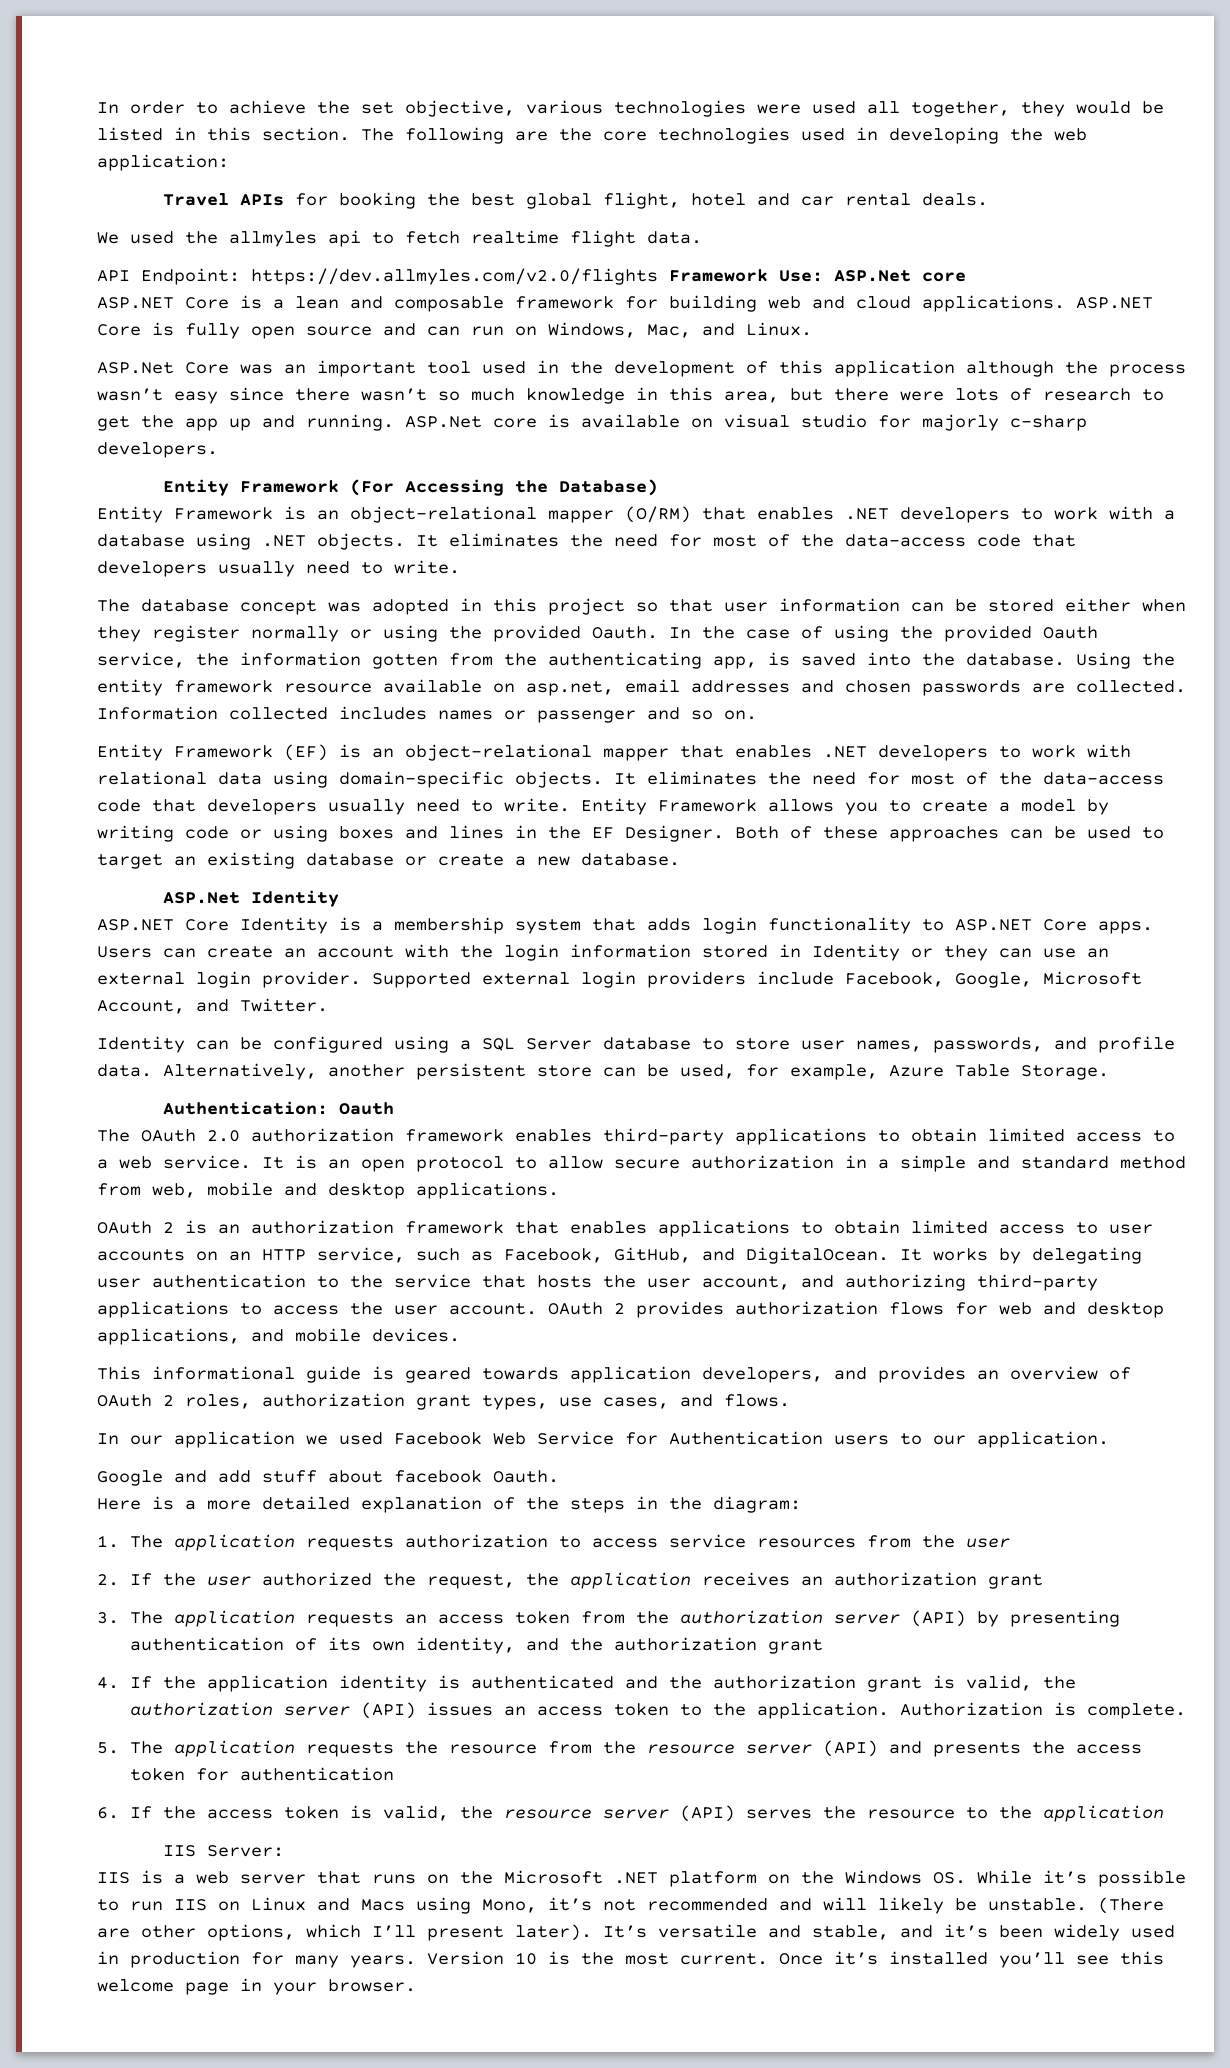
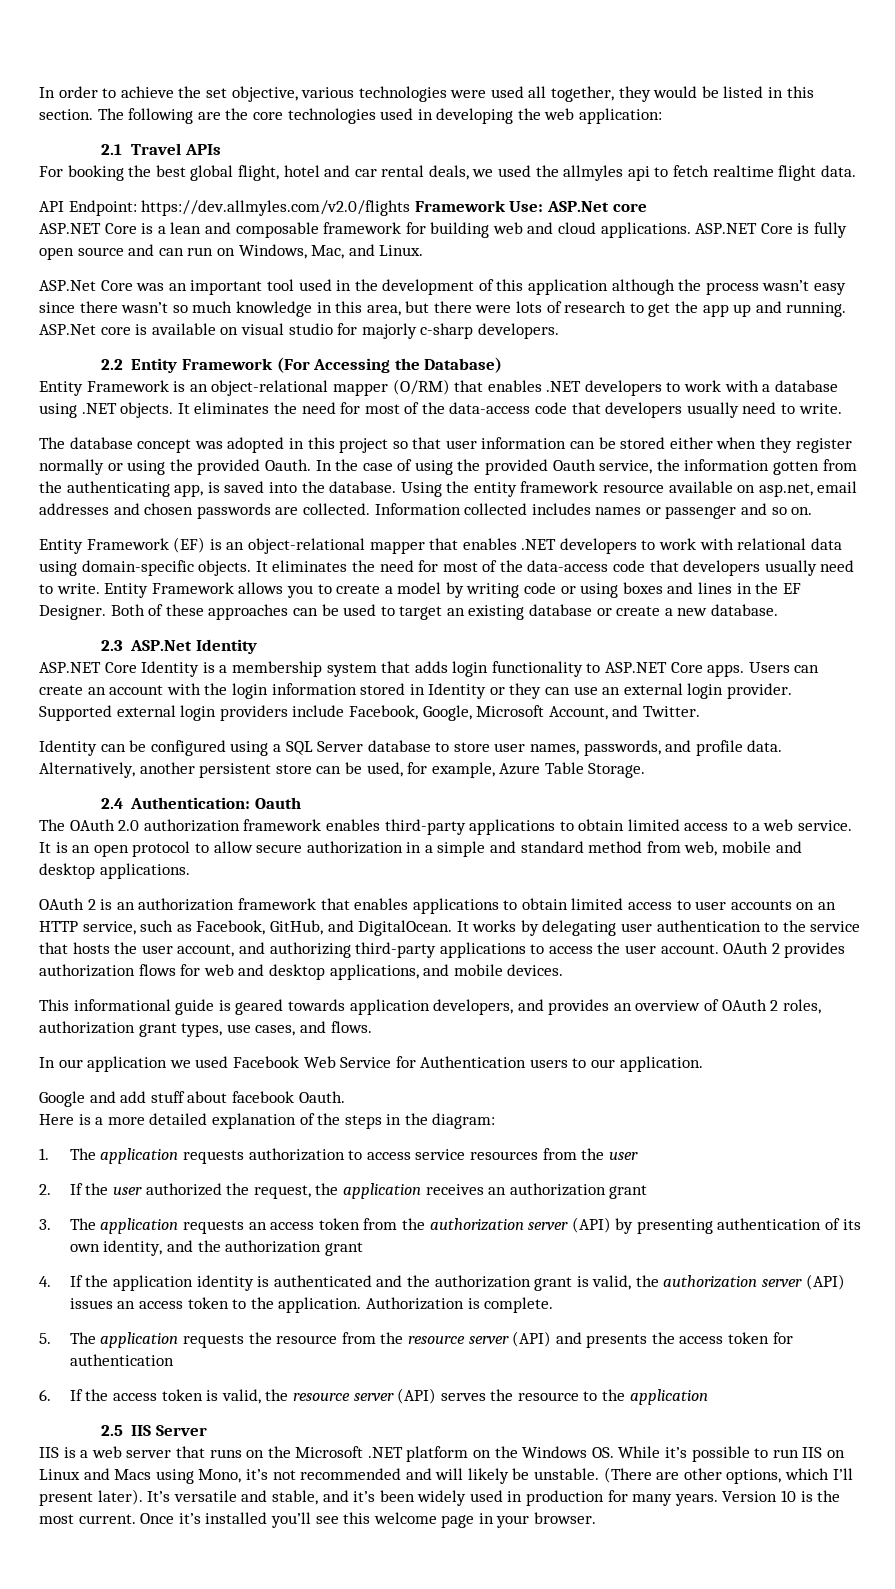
(229, 162) none -> [100,144,122,155] 2.1
[294,193,328,206] for -> [39,166,63,177] // For
[921,193,988,206] [97,232,119,244] deals. // We -> [428,165,494,180] deals, we
(218, 450) none -> [100,359,123,370] 2.2
(680, 859) none -> [100,640,123,651] 2.3
(1109, 1072) none -> [100,798,123,809] 2.4
[162,1845,284,1857] IIS Server: -> [100,1425,207,1436] 2.5 IIS Server

